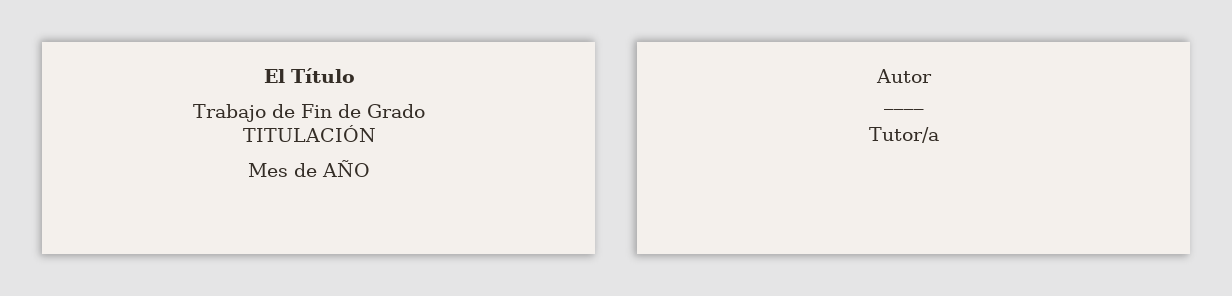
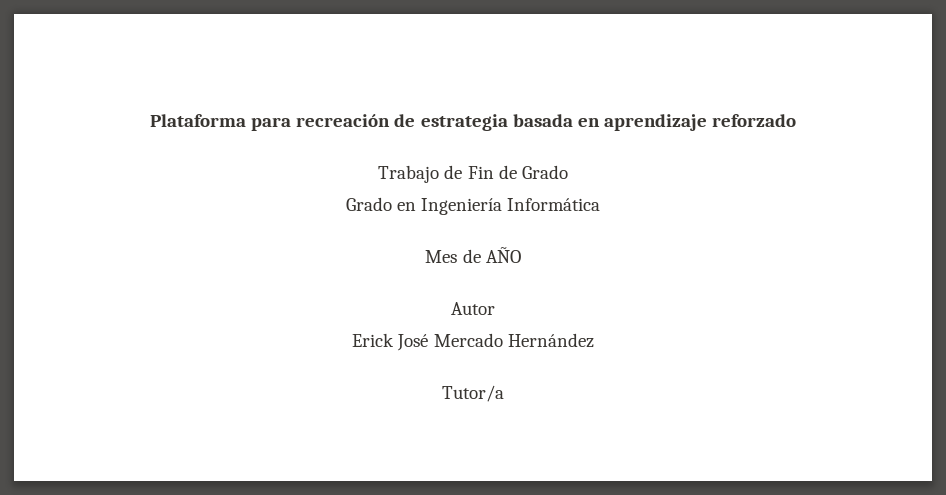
[263,68,355,83] El Título -> [149,114,797,131] Plataforma para recreación de estrategia basada en aprendizaje reforzado
[242,125,376,142] TITULACIÓN -> [345,197,601,215] Grado en Ingeniería Informática
[884,106,924,110] ____ -> [352,333,594,351] Erick José Mercado Hernández

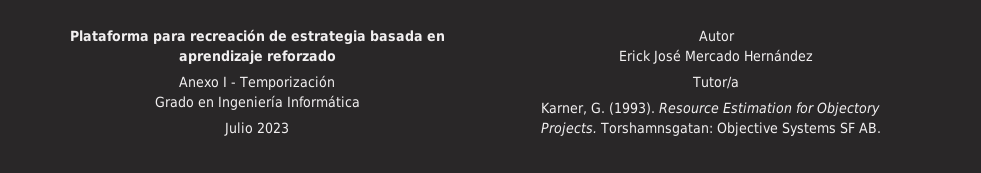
[378,165,568,183] Trabajo de Fin de Grado -> [179,75,336,90] Anexo I - Temporización
[425,247,521,263] Mes de AÑO -> [224,122,289,136] Julio 2023
(504, 393) none -> [540,102,880,116] [540,122,881,136] // Karner, G. (1993). Resource Estimation for Objectory Projects. Torshamnsgatan: Objective Systems SF AB.

